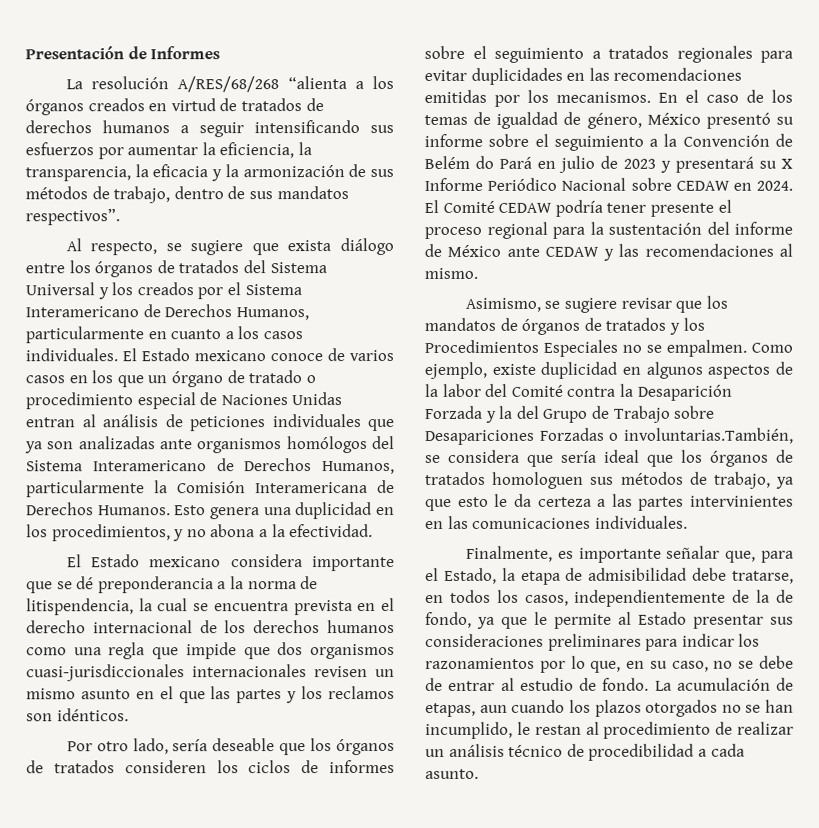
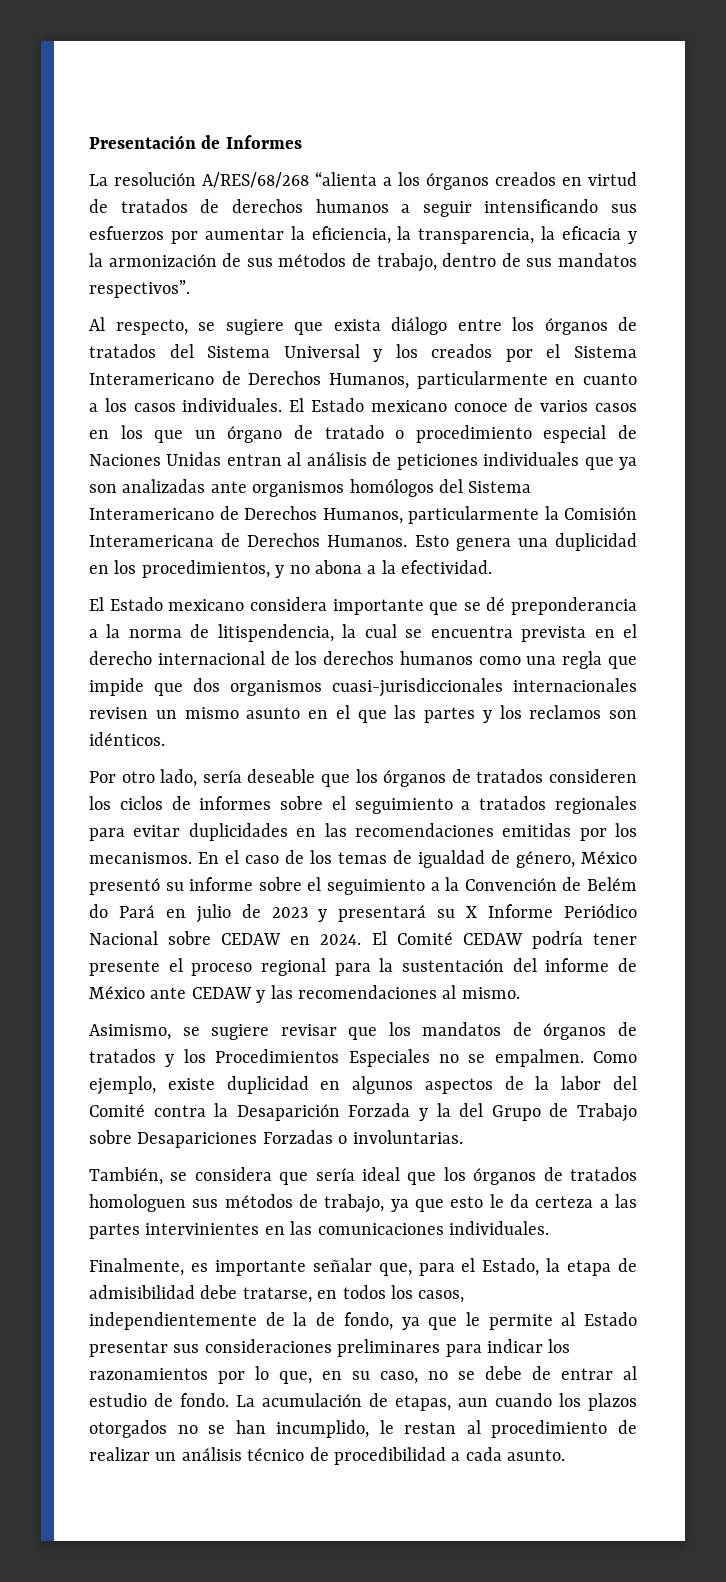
[624,427,794,444] involuntarias.También, -> [352,1130,463,1144] [89,1167,163,1185] involuntarias. // También,

